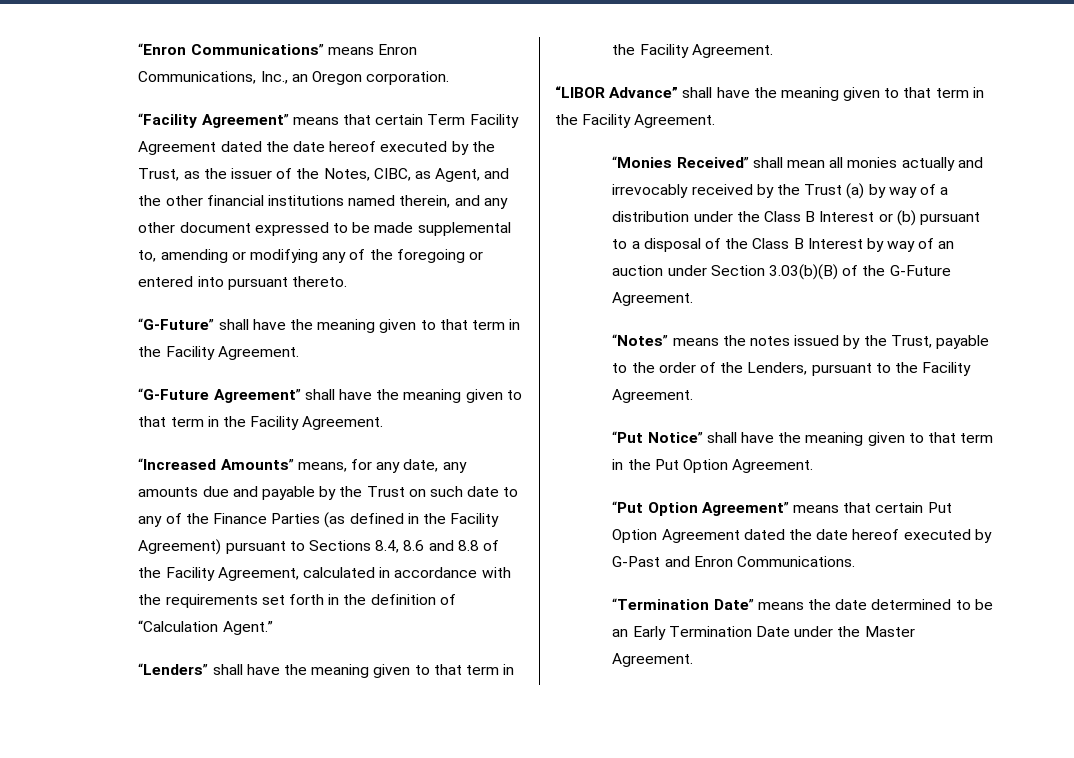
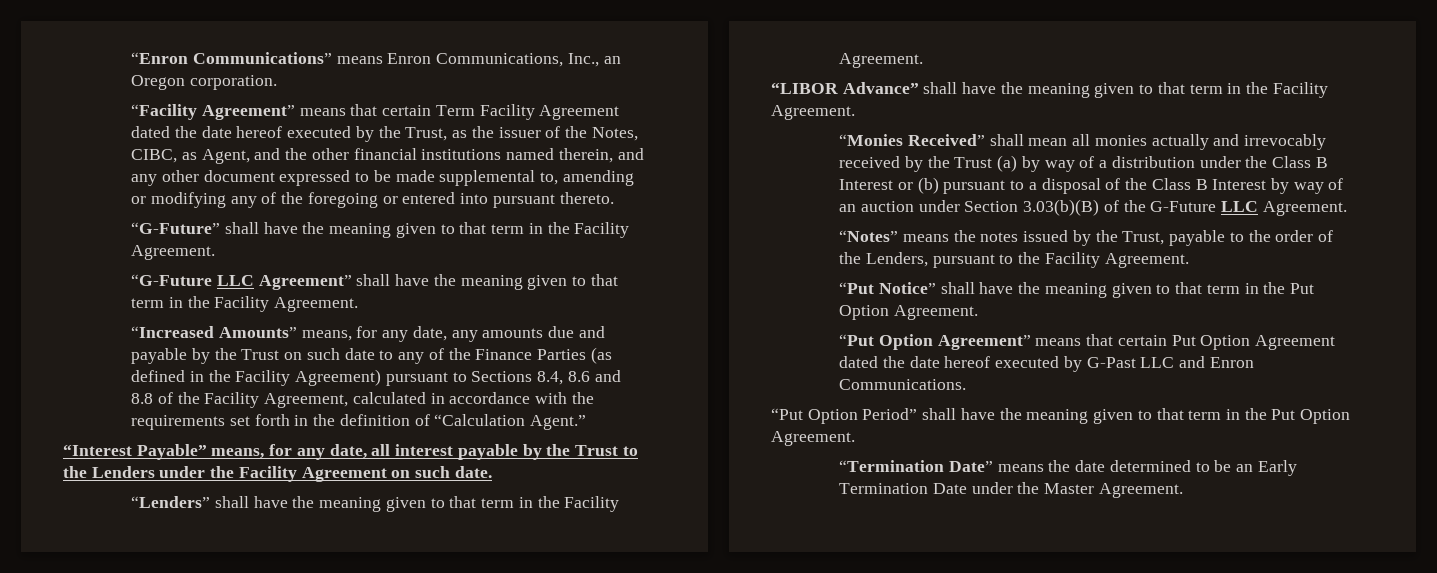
(210, 394) none -> [217,275,255,286] LLC
(273, 628) none -> [63,444,638,460] [63,466,492,482] // “Interest Payable” means, for any date, all interest payable by the Trust to the Lenders under the Facility Agreement on such date.
(951, 270) none -> [1221,201,1259,212] LLC
(661, 561) none -> [1140,357,1175,368] LLC
(855, 561) none -> [771,408,1351,424] [771,431,855,446] // “Put Option Period” shall have the meaning given to that term in the Put Option Agreement.

